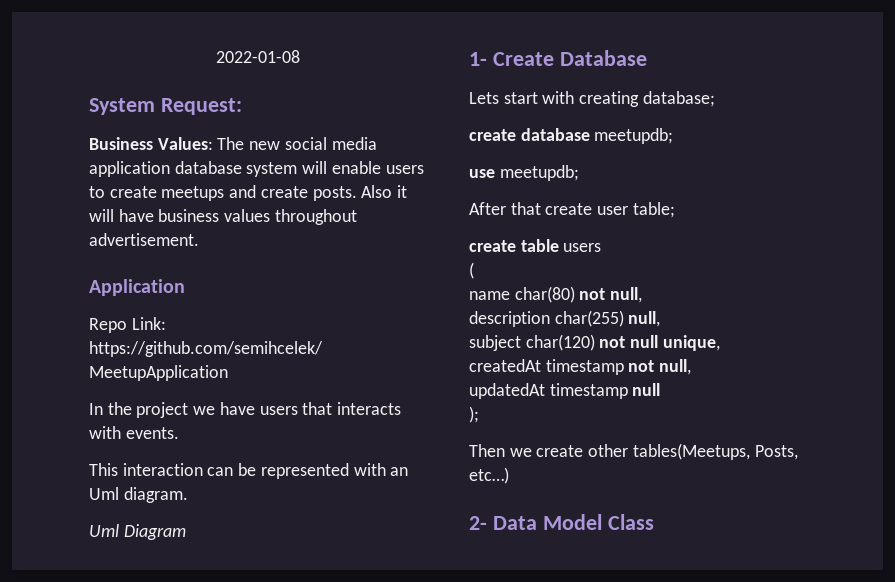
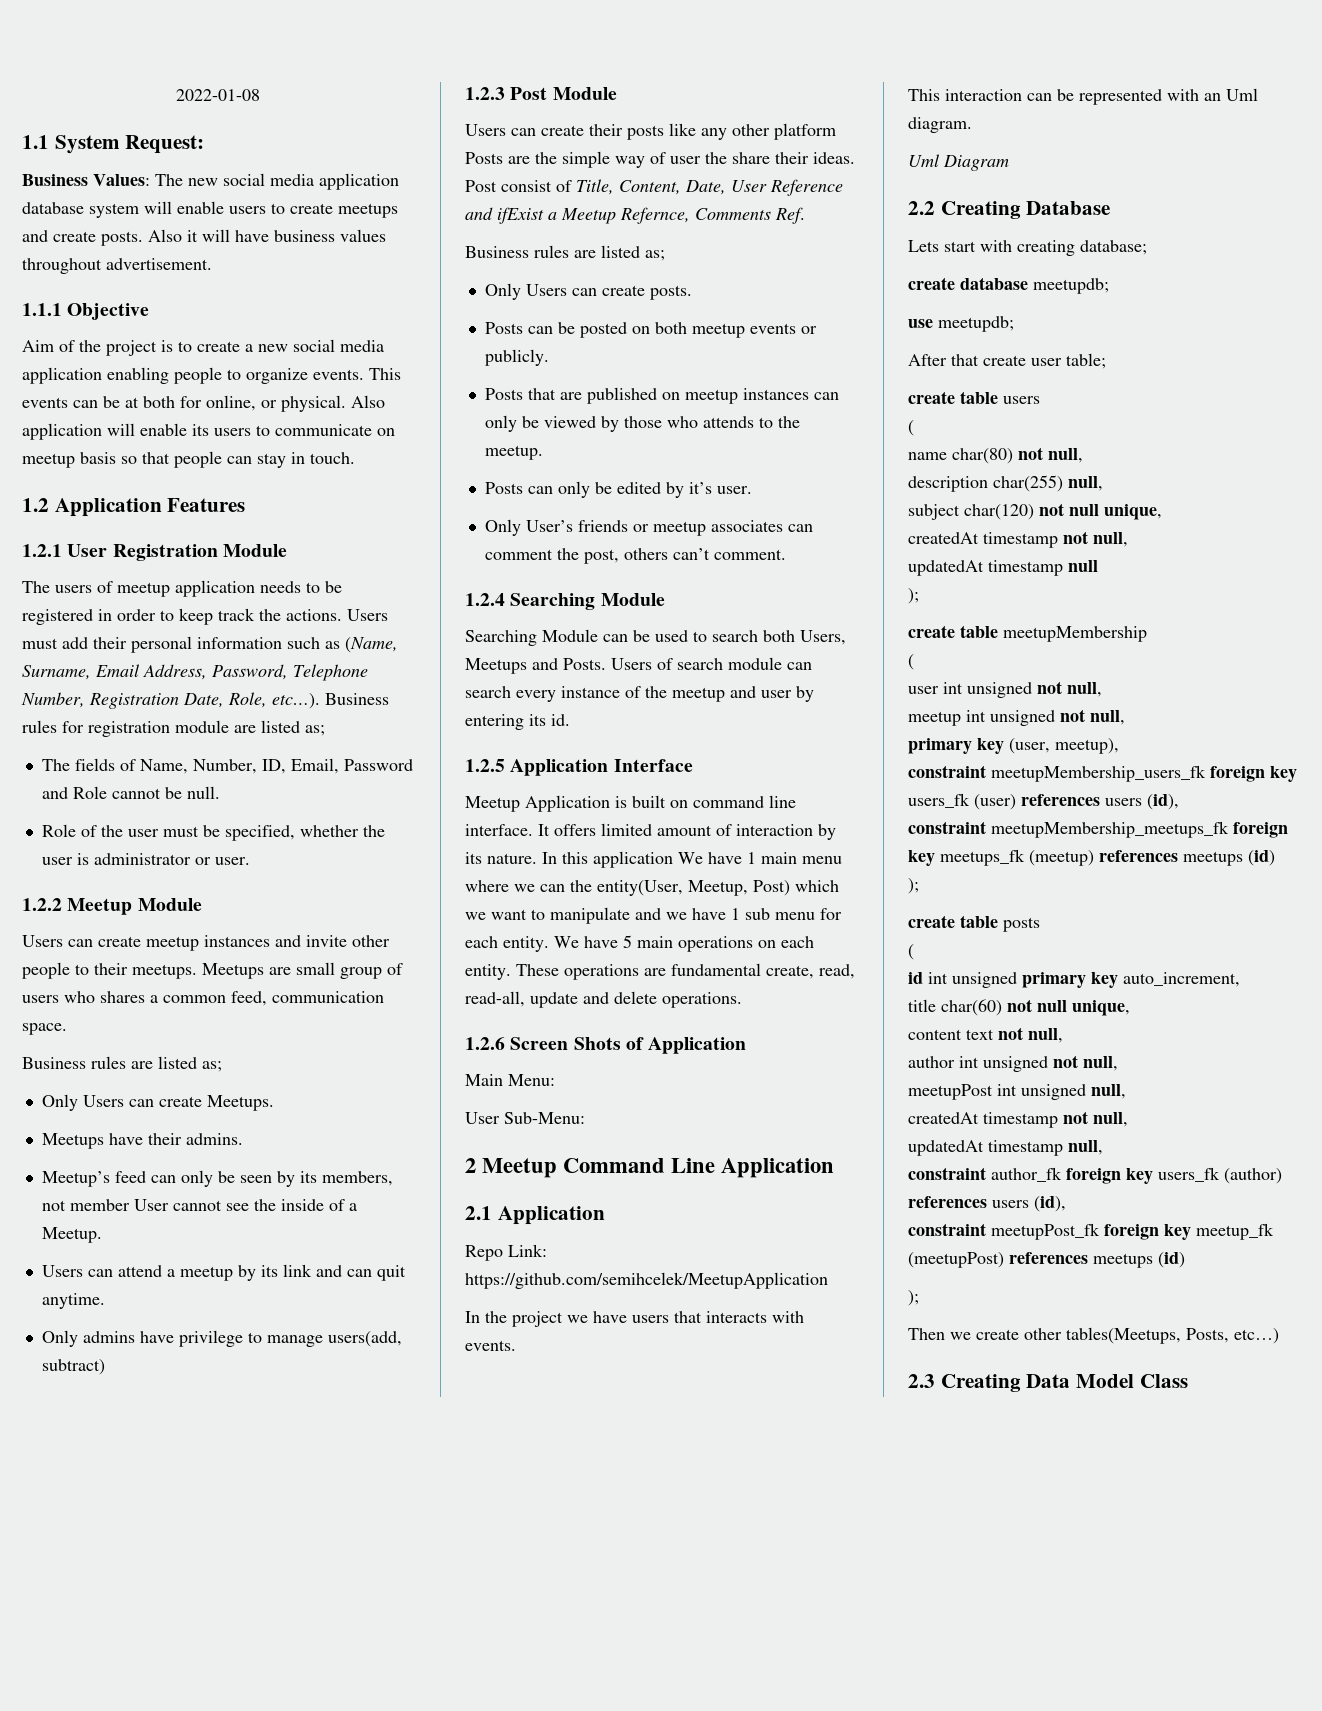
(300, 56) none -> [22,135,49,149] 1.1
(199, 239) none -> [22,303,150,320] [22,339,384,356] [22,367,401,384] [22,395,385,412] [22,423,395,440] [22,451,355,468] [22,498,246,517] [22,544,287,561] [22,580,342,597] [22,608,388,625] [22,636,398,653] [22,664,368,681] [21,692,389,709] [22,720,325,737] [41,758,413,774] [41,786,220,799] [41,824,385,841] [41,853,250,865] [22,898,202,915] [22,935,390,951] [22,962,403,979] [22,991,384,1006] [22,1023,67,1035] [22,1056,222,1072] [41,1094,274,1111] [41,1133,243,1149] [41,1170,393,1187] [41,1199,357,1211] [41,1227,102,1243] [41,1264,406,1281] [41,1293,105,1309] [41,1330,402,1347] [41,1359,105,1375] [465,87,617,100] [465,123,836,140] [465,151,855,168] [465,179,843,196] [465,207,805,224] [465,245,665,261] [484,283,692,300] [484,322,817,338] [484,349,549,366] [484,387,839,404] [484,415,800,432] [484,445,543,460] [484,481,752,498] [484,519,813,536] [484,548,786,564] [465,593,665,610] [465,629,846,646] [465,657,812,674] [465,686,814,702] [465,714,570,730] [465,759,693,776] [465,795,796,812] [465,823,836,840] [465,851,842,868] [465,880,839,896] [465,907,842,924] [465,935,814,952] [465,963,855,980] [465,991,742,1008] [465,1037,747,1054] [465,1074,555,1086] [465,1112,585,1124] [465,1158,835,1178] [465,1206,492,1220] 1.1.1 Objective // Aim of the project is to create a new social media application enabling people to organize events. This events can be at both for online, or physical. Also application will enable its users to communicate on meetup basis so that people can stay in touch. // 1.2 Application Features // 1.2.1 User Registration Module // The users of meetup application needs to be registered in order to keep track the actions. Users must add their personal information such as (Name, Surname, Email Address, Password, Telephone Number, Registration Date, Role, etc…). Business rules for registration module are listed as; // The fields of Name, Number, ID, Email, Password and Role cannot be null. // Role of the user must be specified, whether the user is administrator or user. // 1.2.2 Meetup Module // Users can create meetup instances and invite other people to their meetups. Meetups are small group of users who shares a common feed, communication space. // Business rules are listed as; // Only Users can create Meetups. // Meetups have their admins. // Meetup’s feed can only be seen by its members, not member User cannot see the inside of a Meetup. // Users can attend a meetup by its link and can quit anytime. // Only admins have privilege to manage users(add, subtract) // 1.2.3 Post Module // Users can create their posts like any other platform Posts are the simple way of user the share their ideas. Post consist of Title, Content, Date, User Reference and ifExist a Meetup Refernce, Comments Ref. // Business rules are listed as; // Only Users can create posts. // Posts can be posted on both meetup events or publicly. // Posts that are published on meetup instances can only be viewed by those who attends to the meetup. // Posts can only be edited by it’s user. // Only User’s friends or meetup associates can comment the post, others can’t comment. // 1.2.4 Searching Module // Searching Module can be used to search both Users, Meetups and Posts. Users of search module can search every instance of the meetup and user by entering its id. // 1.2.5 Application Interface // Meetup Application is built on command line interface. It offers limited amount of interaction by its nature. In this application We have 1 main menu where we can the entity(User, Meetup, Post) which we want to manipulate and we have 1 sub menu for each entity. We have 5 main operations on each entity. These operations are fundamental create, read, read-all, update and delete operations. // 1.2.6 Screen Shots of Application // Main Menu: // User Sub-Menu: // 2 Meetup Command Line Application // 2.1
[469,52,554,66] 1- Create -> [908,201,1021,219] 2.2 Creating
(479, 414) none -> [908,625,1147,642] [908,654,914,670] [908,681,1102,698] [908,709,1125,726] [908,738,1119,754] [908,765,1297,782] [908,793,1179,810] [908,821,1288,838] [908,849,1275,866] [908,878,919,894] [908,915,1040,932] [908,944,914,960] [908,972,1240,988] [908,999,1130,1016] [908,1027,1063,1043] [908,1055,1118,1072] [908,1084,1126,1100] [908,1111,1128,1128] [908,1140,1103,1156] [908,1167,1282,1184] [908,1196,1066,1212] [908,1223,1274,1240] [908,1252,1185,1268] [908,1290,919,1306] // create table meetupMembership // ( // user int unsigned not null, // meetup int unsigned not null, // primary key (user, meetup), // constraint meetupMembership_users_fk foreign key users_fk (user) references users (id), // constraint meetupMembership_meetups_fk foreign key meetups_fk (meetup) references meetups (id) // ); // create table posts // ( // id int unsigned primary key auto_increment, // title char(60) not null unique, // content text not null, // author int unsigned not null, // meetupPost int unsigned null, // createdAt timestamp not null, // updatedAt timestamp null, // constraint author_fk foreign key users_fk (author) references users (id), // constraint meetupPost_fk foreign key meetup_fk (meetupPost) references meetups (id) // );
[469,516,487,530] 2- -> [908,1374,1021,1392] 2.3 Creating

